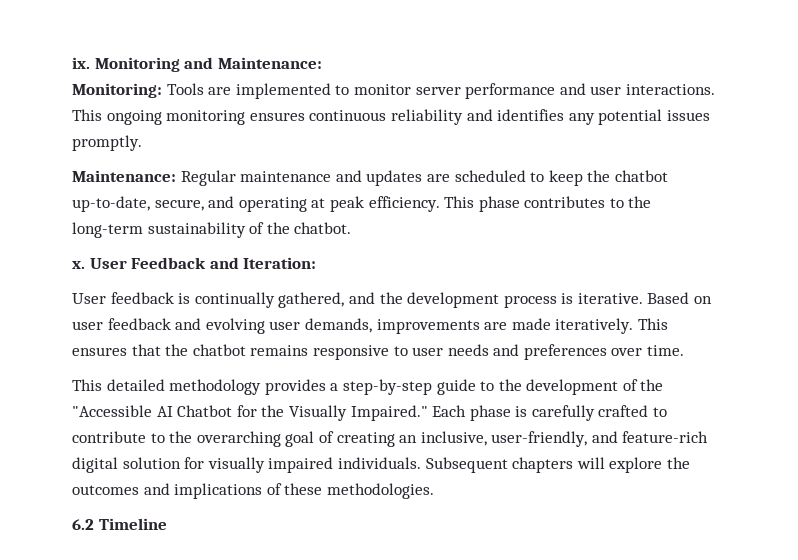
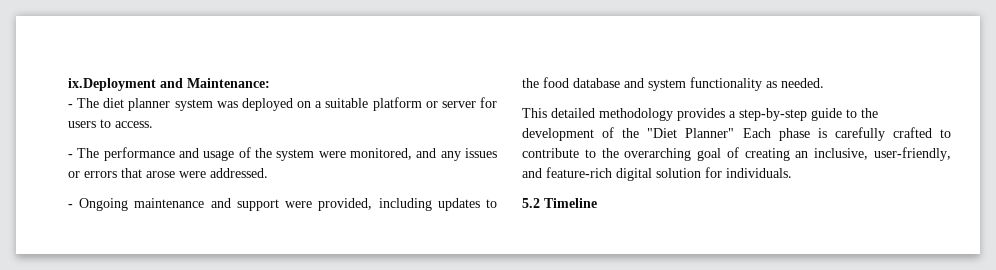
[72,57,180,72] ix. Monitoring -> [68,78,156,91] ix.Deployment
[72,83,715,99] [72,109,710,125] [72,135,142,151] [72,170,668,186] [72,196,652,212] [72,222,352,238] [72,257,317,269] [72,292,713,308] [72,318,668,334] [72,344,685,360] Monitoring: Tools are implemented to monitor server performance and user interactions. This ongoing monitoring ensures continuous reliability and identifies any potential issues promptly. // Maintenance: Regular maintenance and updates are scheduled to keep the chatbot up-to-date, secure, and operating at peak efficiency. This phase contributes to the long-term sustainability of the chatbot. // x. User Feedback and Iteration: // User feedback is continually gathered, and the development process is iterative. Based on user feedback and evolving user demands, improvements are made iteratively. This ensures that the chatbot remains responsive to user needs and preferences over time. -> [68,97,497,111] [68,119,153,128] [68,147,497,161] [68,168,268,178] [68,198,498,211] [522,77,824,91] - The diet planner system was deployed on a suitable platform or server for users to access. // - The performance and usage of the system were monitored, and any issues or errors that arose were addressed. // - Ongoing maintenance and support were provided, including updates to the food database and system functionality as needed.
[72,405,428,421] "Accessible AI Chatbot for the Visually Impaired." -> [647,128,735,138] "Diet Planner"
[207,457,334,473] visually impaired -> (722, 172) none
[425,457,690,473] [72,483,434,499] [72,519,94,530] Subsequent chapters will explore the outcomes and implications of these methodologies. // 6.2 -> [522,198,540,208] // 5.2

